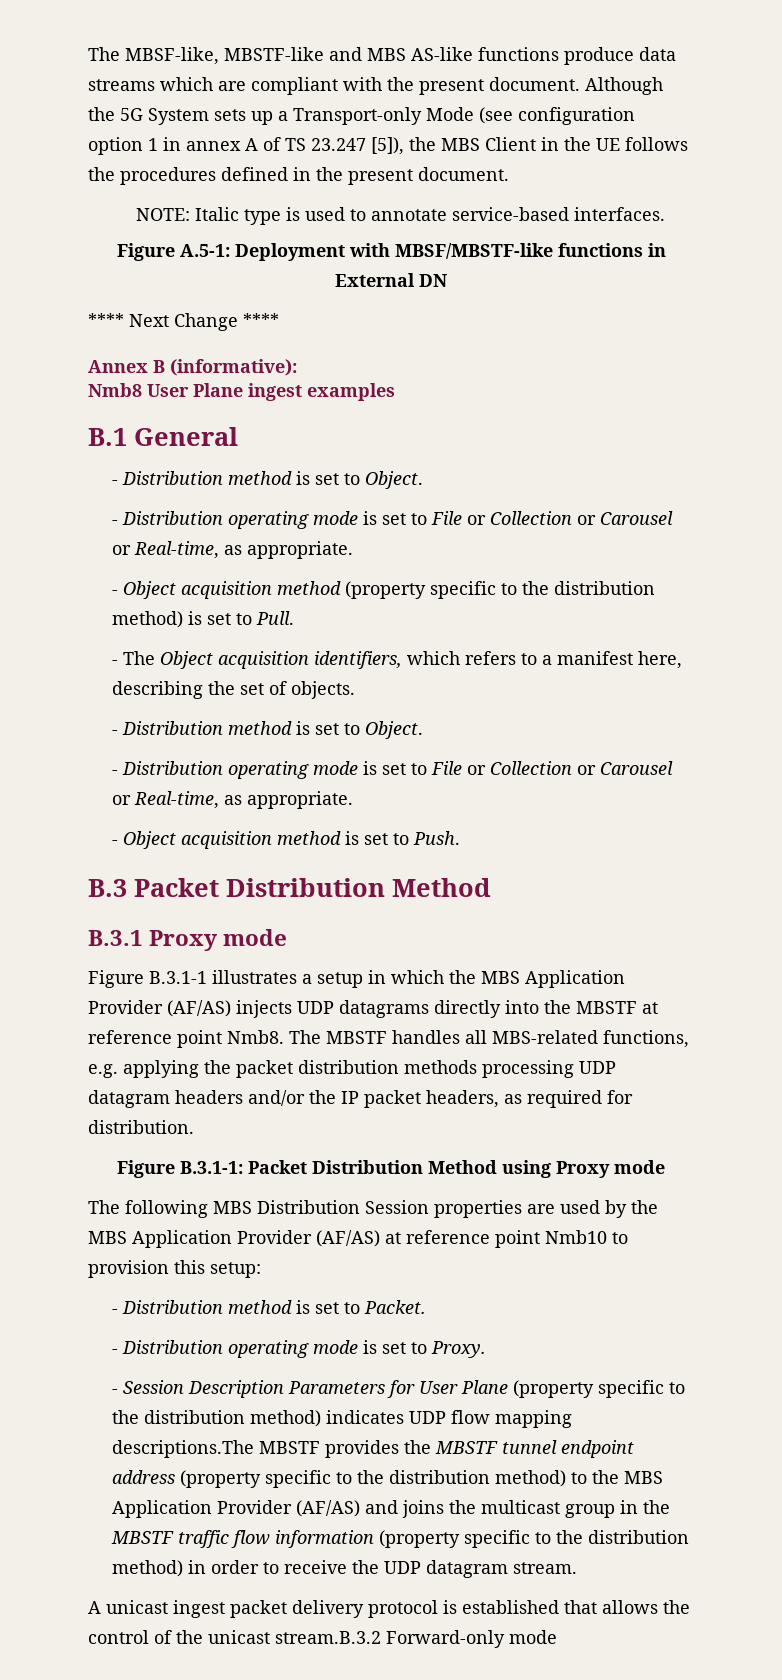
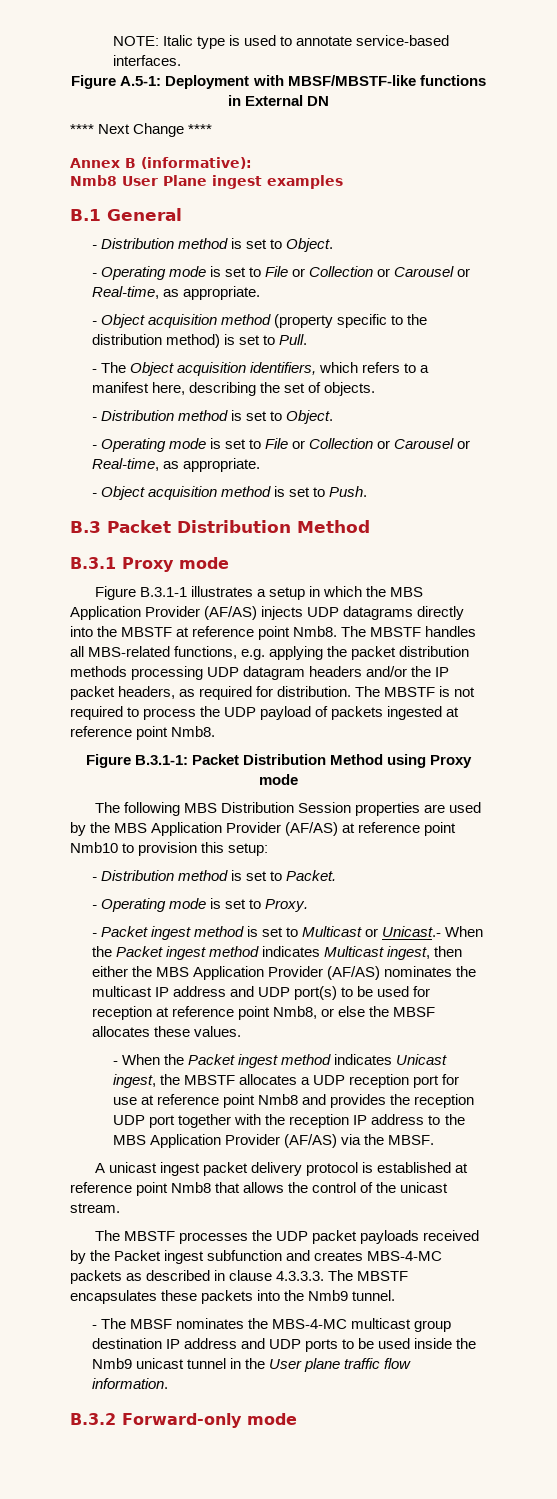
[88,47,676,65] [88,77,663,95] [88,107,635,125] [88,137,688,155] [88,167,509,185] The MBSF-like, MBSTF-like and MBS AS-like functions produce data streams which are compliant with the present document. Although the 5G System sets up a Transport-only Mode (see configuration option 1 in annex A of TS 23.247 [5]), the MBS Client in the UE follows the procedures defined in the present document. // -> (113, 41) none
[122,511,310,529] Distribution operating -> [100,266,166,280] Operating
[122,761,310,779] Distribution operating -> [100,438,166,452] Operating
(194, 1127) none -> [355,686,476,697] [70,706,460,720] [70,726,216,740] The MBSTF is not required to process the UDP payload of packets ingested at reference point Nmb8.
[122,1340,310,1358] Distribution operating -> [100,898,166,912] Operating
[123,1380,686,1398] [112,1410,573,1428] [112,1440,635,1458] [112,1470,567,1488] Session Description Parameters for User Plane (property specific to the distribution method) indicates UDP flow mapping descriptions.The MBSTF provides the MBSTF tunnel endpoint address (property specific to the distribution method) -> [100,926,484,940] [91,946,462,960] [91,966,476,980] [91,986,430,1000] [91,1006,435,1020] [91,1026,241,1037] [113,1054,448,1068] [113,1074,460,1088] [113,1094,475,1108] [113,1114,425,1128] Packet ingest method is set to Multicast or Unicast.- When the Packet ingest method indicates Multicast ingest, then either the MBS Application Provider (AF/AS) nominates the multicast IP address and UDP port(s) to be used for reception at reference point Nmb8, or else the MBSF allocates these values. // - When the Packet ingest method indicates Unicast ingest, the MBSTF allocates a UDP reception port for use at reference point Nmb8 and provides the reception UDP port together with the reception IP address
[365,1500,671,1518] [111,1530,690,1548] [112,1560,578,1578] and joins the multicast group in the MBSTF traffic flow information (property specific to the distribution method) in order to receive the UDP datagram stream. -> [341,1134,435,1145] via the MBSF.
(559, 1607) none -> [455,1163,469,1173] [70,1182,212,1196] at reference point Nmb8
[275,1631,381,1644] stream.B.3.2 -> [70,1203,120,1213] [94,1230,480,1244] [70,1250,443,1264] [70,1270,409,1284] [70,1290,396,1304] [91,1318,451,1332] [91,1338,477,1352] [91,1358,411,1372] [91,1378,168,1389] [70,1413,116,1425] stream. // The MBSTF processes the UDP packet payloads received by the Packet ingest subfunction and creates MBS-4-MC packets as described in clause 4.3.3.3. The MBSTF encapsulates these packets into the Nmb9 tunnel. // - The MBSF nominates the MBS-4-MC multicast group destination IP address and UDP ports to be used inside the Nmb9 unicast tunnel in the User plane traffic flow information. // B.3.2

